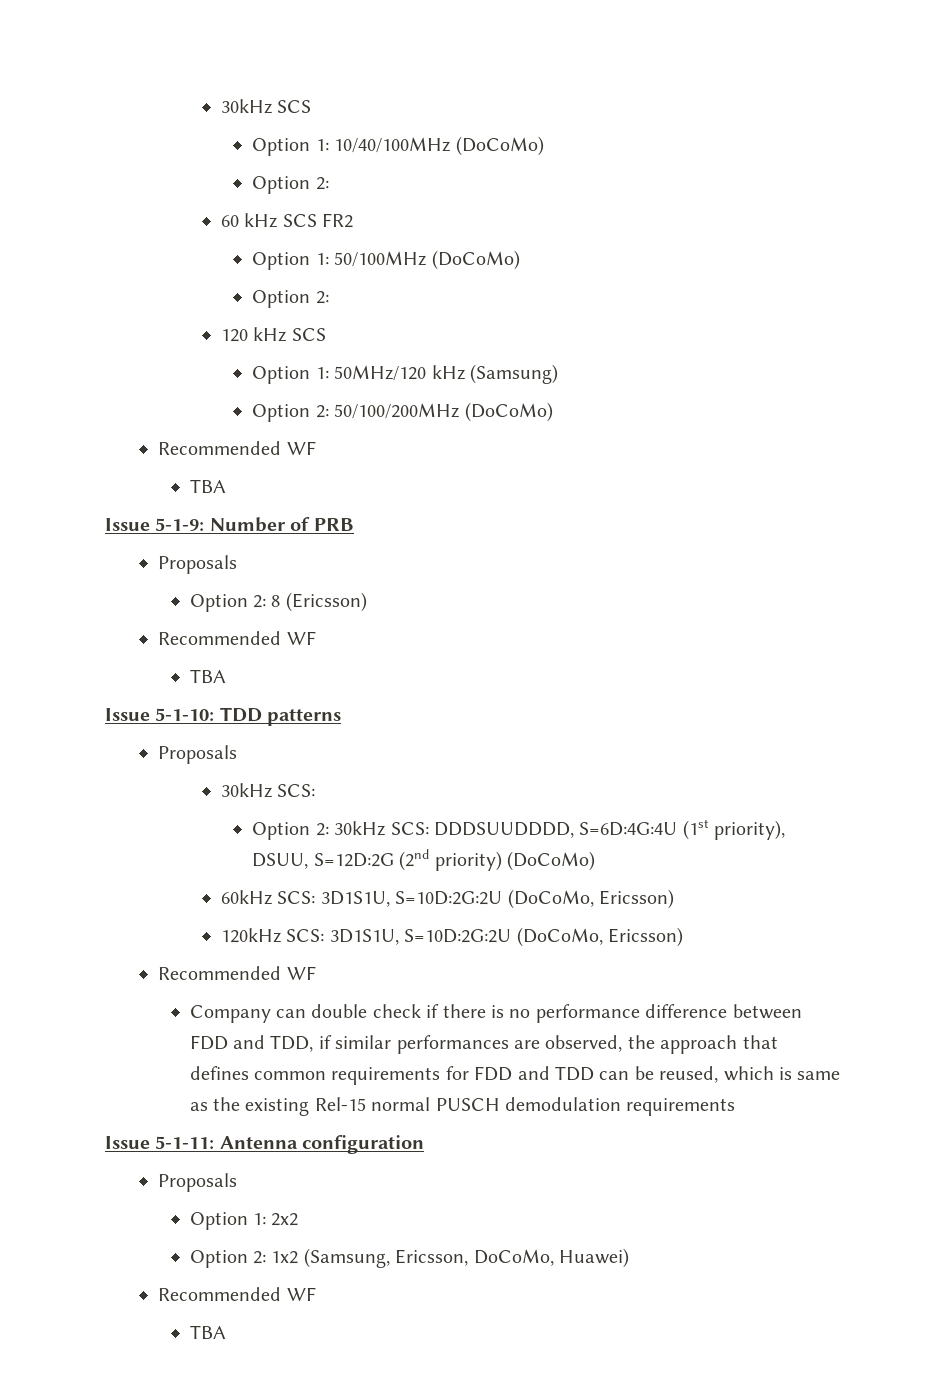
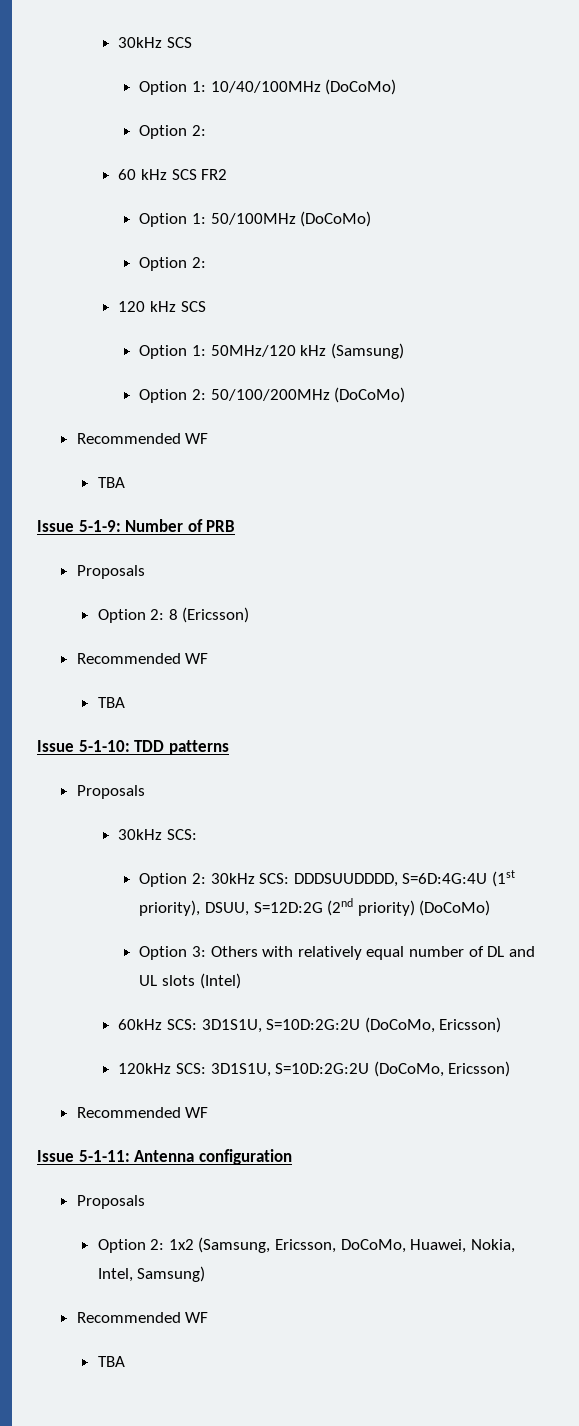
(595, 861) none -> [139,946,535,960] [139,973,241,989] // Option 3: Others with relatively equal number of DL and UL slots (Intel)
[189,1004,802,1023] [189,1035,778,1054] [189,1066,841,1085] [189,1097,736,1116] // Company can double check if there is no performance difference between FDD and TDD, if similar performances are observed, the approach that defines common requirements for FDD and TDD can be reused, which is same as the existing Rel-15 normal PUSCH demodulation requirements -> (209, 1112) none
[189,1212,299,1230] // Option 1: 2x2 -> (145, 1202) none
[559,1248,630,1268] Huawei) -> [410,1239,515,1253] [97,1266,206,1282] Huawei, Nokia, Intel, Samsung)

